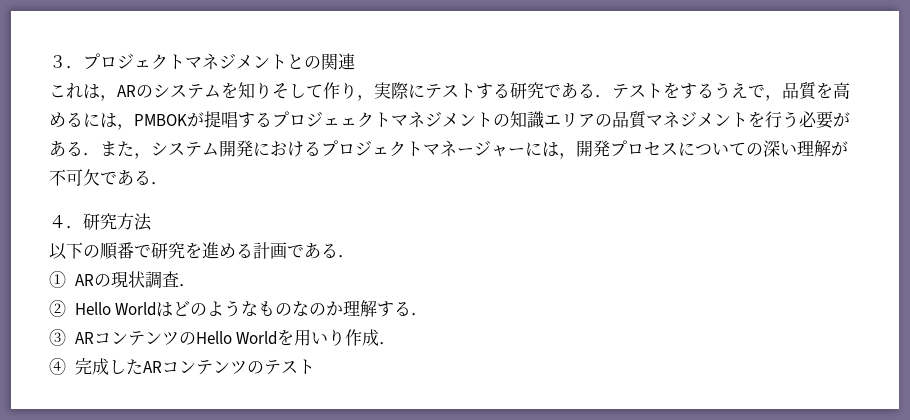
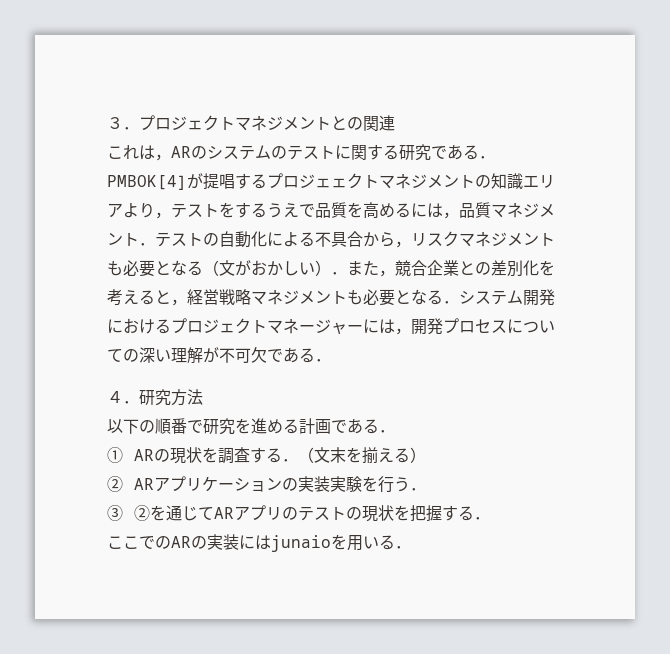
[221,82,850,101] [49,112,187,130] を知りそして作り，実際にテストする研究である．テストをするうえで，品質を高めるには，PMBOK -> [271,144,495,161] [107,175,187,190] のテストに関する研究である．PMBOK[4]
[595,111,850,129] [49,141,151,159] の品質マネジメントを行う必要がある．また， -> [123,202,555,219] [107,231,555,248] [107,260,555,277] [107,289,459,306] より，テストをするうえで品質を高めるには，品質マネジメント．テストの自動化による不具合から，リスクマネジメントも必要となる（文がおかしい）．また，競合企業との差別化を考えると，経営戦略マネジメントも必要となる．
[144,271,196,288] [49,300,429,317] [49,329,397,346] [49,358,315,375] 調査． // ② Hello Worldはどのようなものなのか理解する． // ③ ARコンテンツのHello Worldを用いり作成． // ④完成したARコンテンツのテスト -> [201,447,426,464] [107,476,426,493] [107,505,490,522] [107,534,411,552] を調査する．（文末を揃える） // ② ARアプリケーションの実装実験を行う． // ③ ②を通じてARアプリのテストの現状を把握する． // ここでのARの実装にはjunaioを用いる．

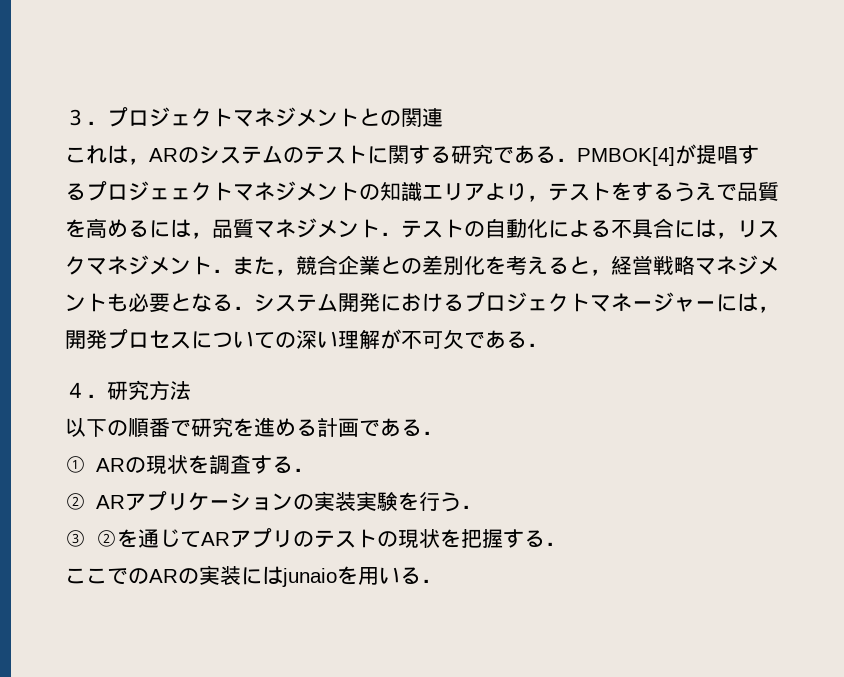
[363,232,395,247] から -> [674,219,716,238] には
[107,260,331,277] も必要となる（文がおかしい） -> (212, 265) none
[297,447,426,464] （文末を揃える） -> (315, 470) none

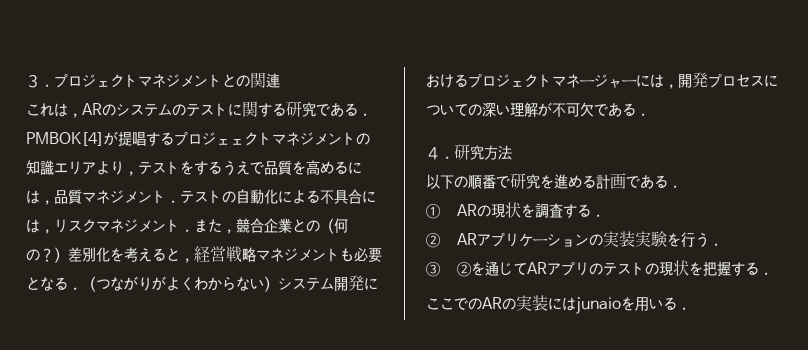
(422, 266) none -> [320,218,348,234] [26,247,68,263] （何の？）
(254, 308) none -> [82,276,278,292] （つながりがよくわからない）

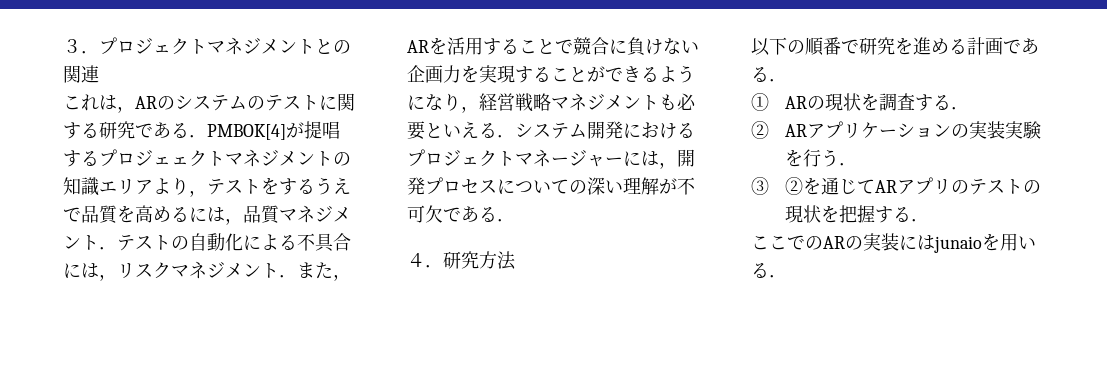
[236,218,348,234] [26,247,180,263] 競合企業との（何の？）差別化を考えると -> [407,37,699,56] [407,65,695,83] [407,93,461,111] ARを活用することで競合に負けない企画力を実現することができるようになり
[40,276,278,292] なる．（つながりがよくわからない） -> [443,121,515,138] いえる．

